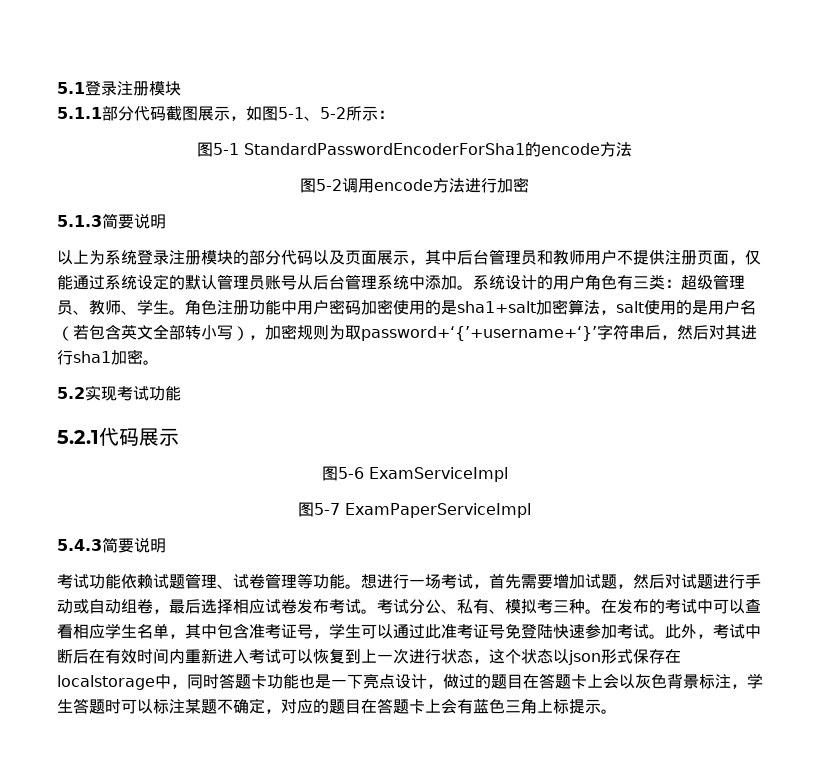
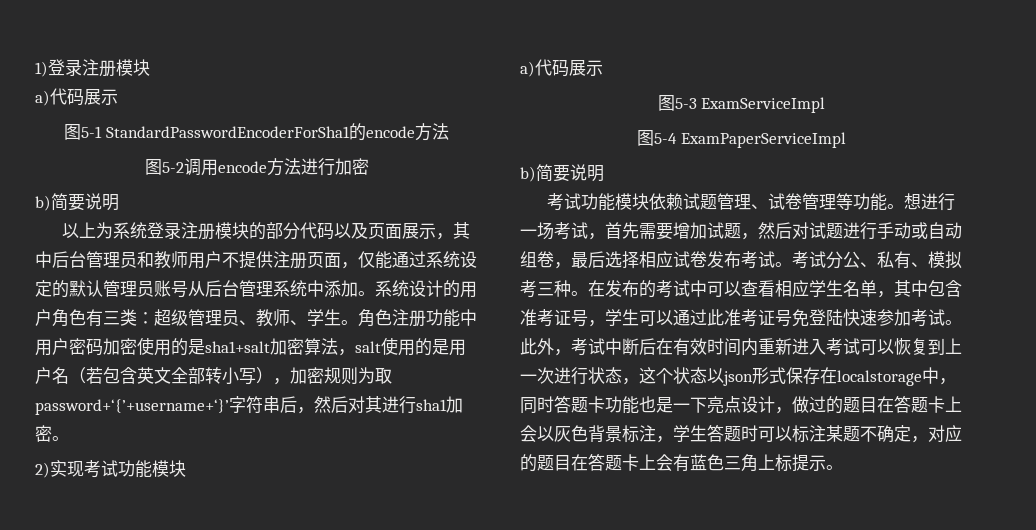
[57,82,85,94] 5.1 -> [35,61,48,77] 1)
[57,106,394,121] 5.1.1部分代码截图展示，如图5-1、5-2所示： -> [35,88,118,106] a)代码展示
[57,215,102,227] 5.1.3 -> [35,195,51,211] b)
[57,387,85,399] 5.2 -> [35,462,50,478] 2)
[57,427,179,446] [321,466,364,481] // 5.2.1代码展示 // 图5-6 -> [152,460,186,477] [520,59,603,77] [657,95,697,111] 模块 // a)代码展示 // 图5-3
[314,503,340,515] 5-7 -> [654,133,678,144] 5-4
[57,539,102,551] 5.4.3 -> [520,166,536,182] b)
(121, 581) none -> [614,193,649,210] 模块

